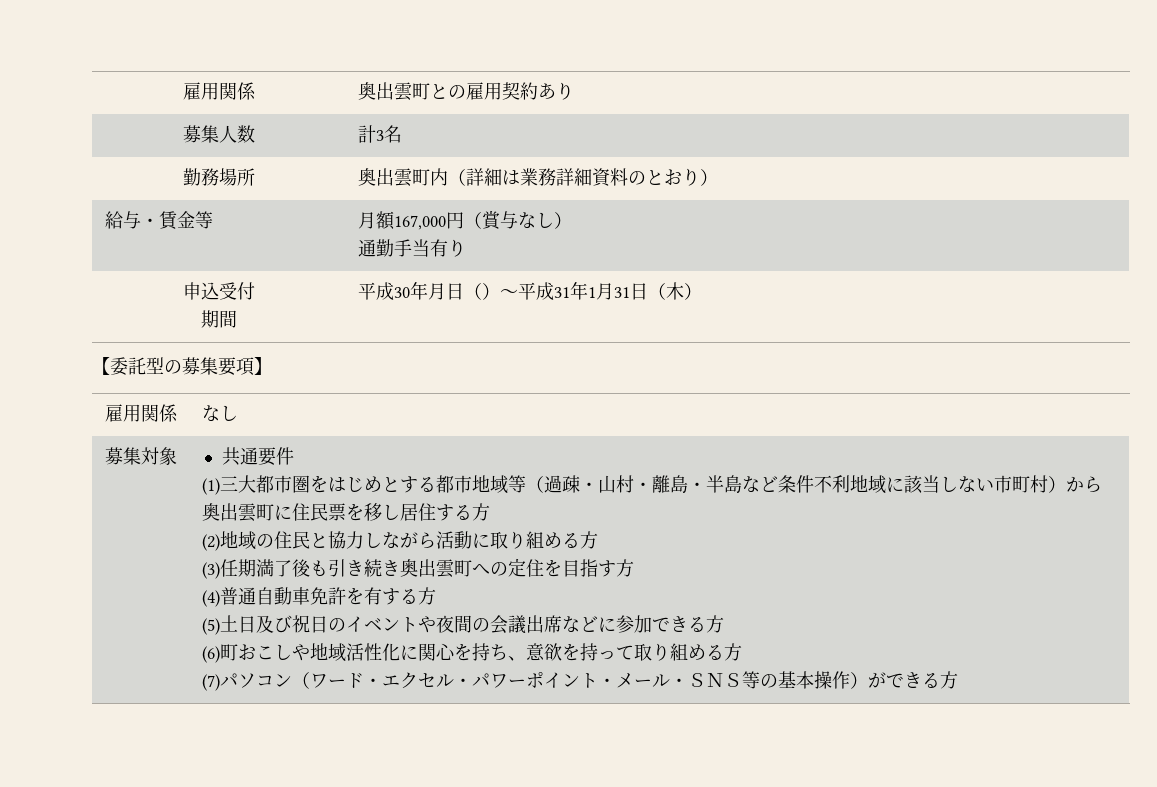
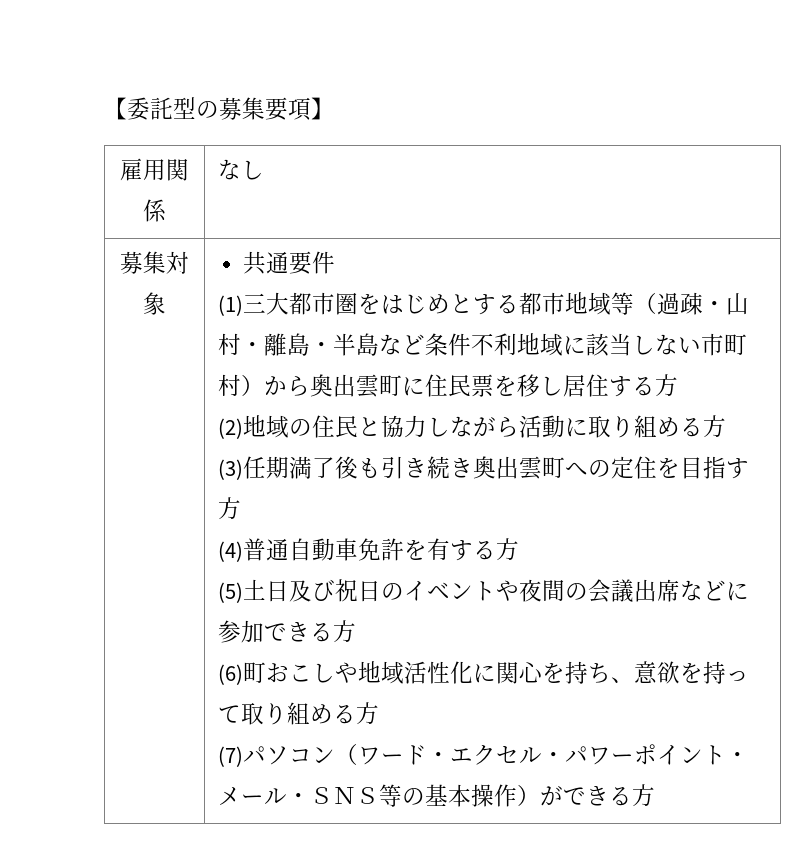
[183,82,256,100] [357,82,574,101] [183,125,255,143] [357,125,402,143] [183,168,255,186] [357,168,718,187] [104,211,213,230] [357,210,572,230] [357,239,466,257] [183,282,255,300] [201,310,237,328] [357,281,702,300] 雇用関係 | 奥出雲町との雇用契約あり // 募集人数 | 計3名 // 勤務場所 | 奥出雲町内（詳細は業務詳細資料のとおり） // 給与・賃金等 | 月額167,000円（賞与なし） // 通勤手当有り // 申込受付 // 期間 | 平成30年月日（）～平成31年1月31日（木） // -> (104, 108) none

